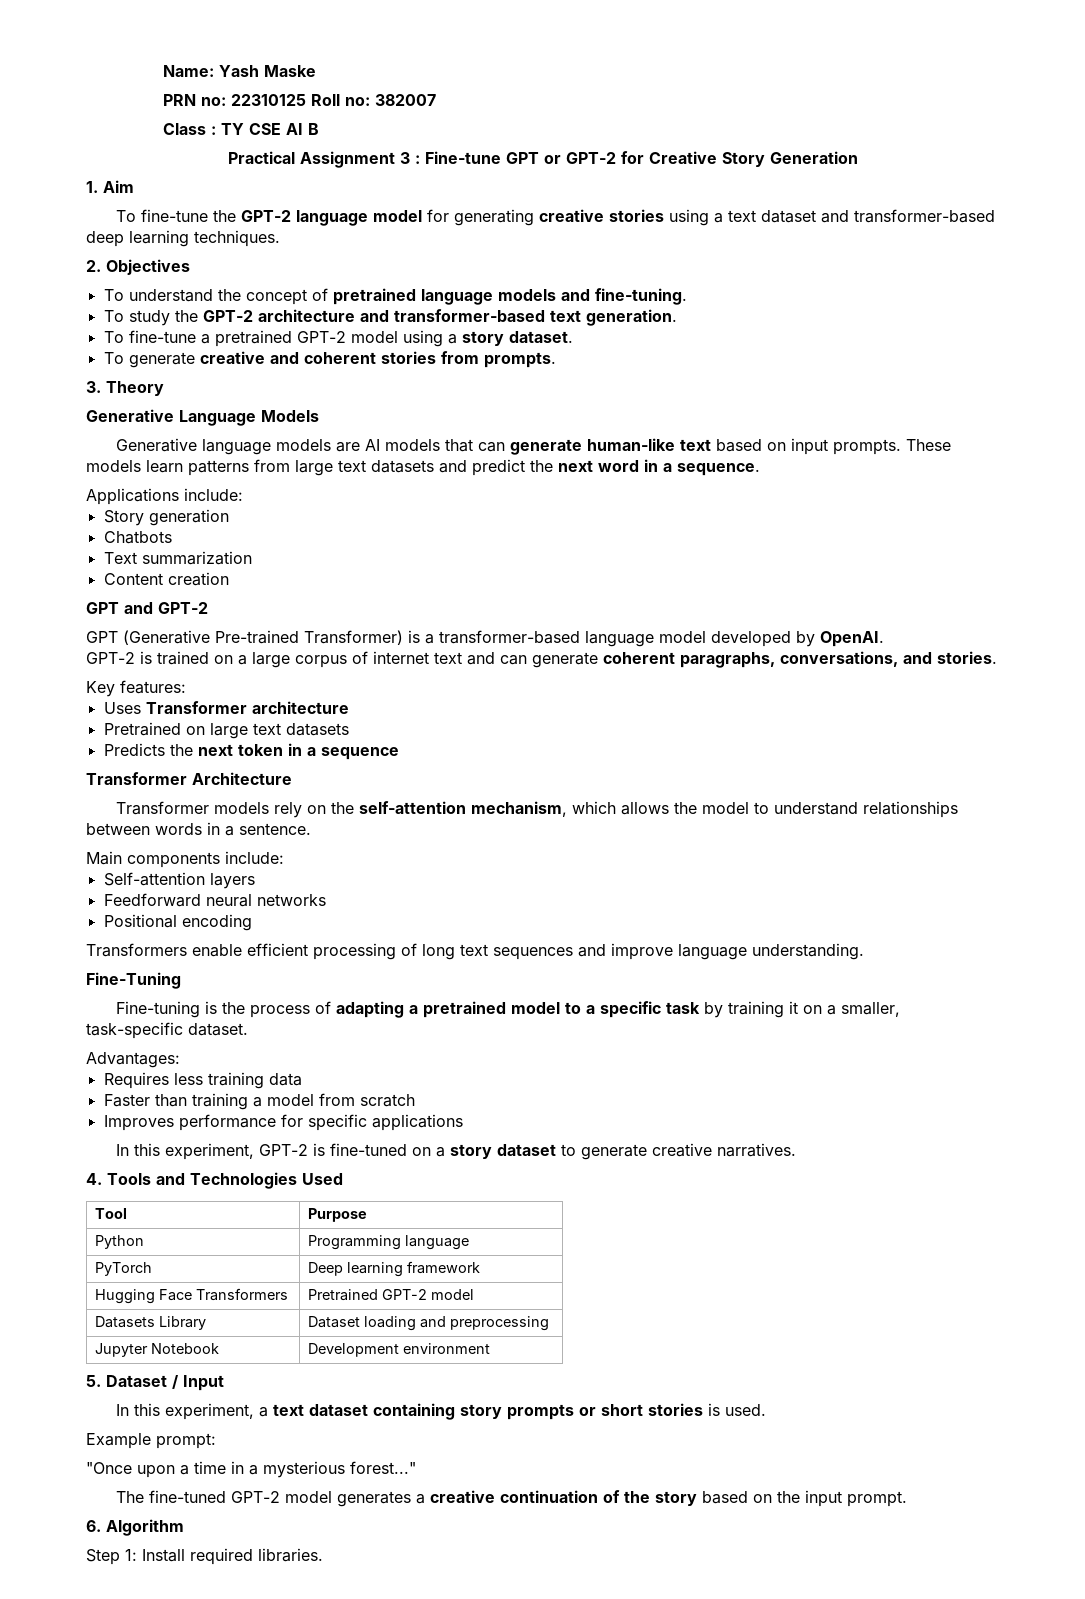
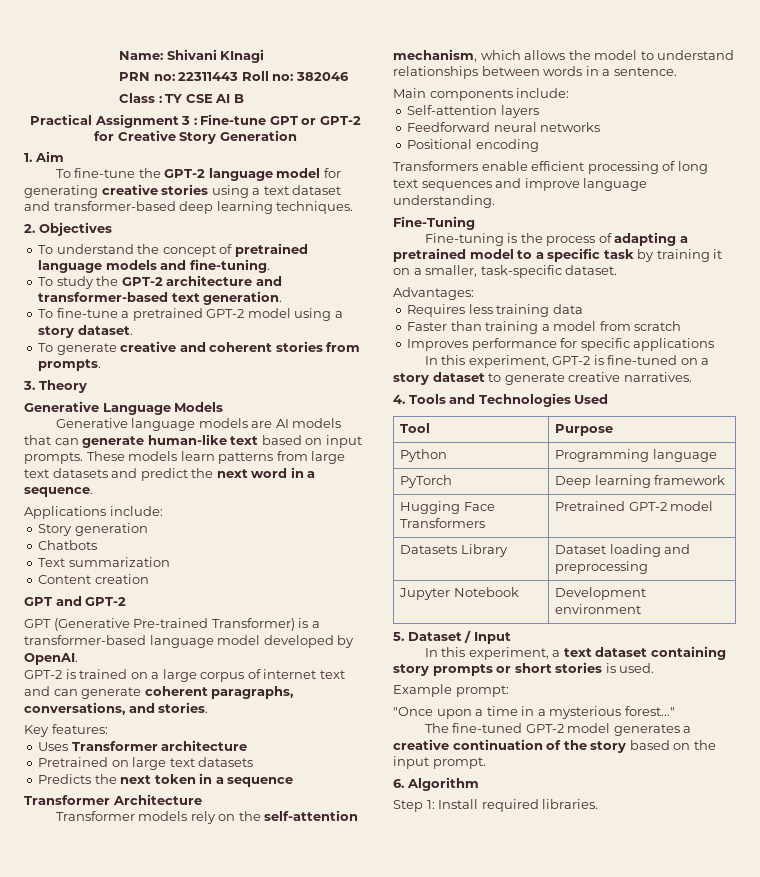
[219,65,317,77] Yash Maske -> [166,49,265,63] Shivani KInagi
[231,94,307,106] 22310125 -> [178,72,239,81] 22311443
[375,94,437,106] 382007 -> [295,72,349,81] 382046

